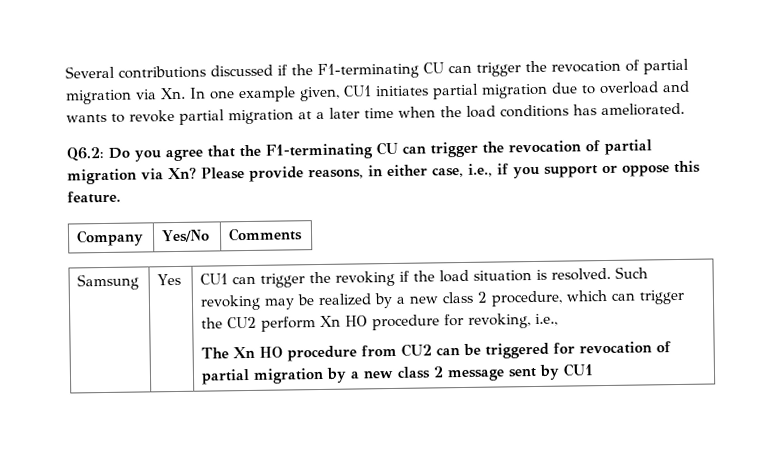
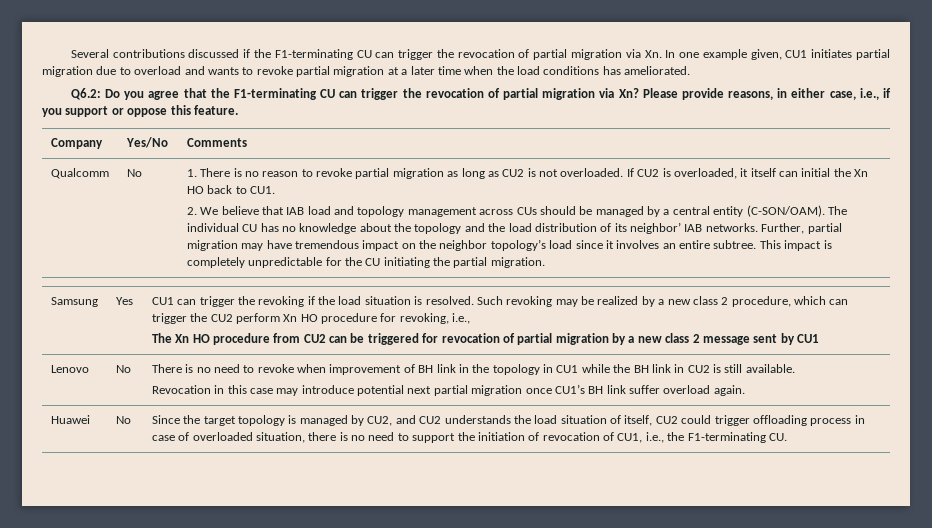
(304, 234) none -> [50,168,109,179] [126,169,142,177] [186,168,869,179] [186,185,275,194] [186,205,847,217] [186,222,842,234] [186,239,832,251] [186,257,545,268] // Qualcomm | No | 1. There is no reason to revoke partial migration as long as CU2 is not overloaded. If CU2 is overloaded, it itself can initial the Xn HO back to CU1. // 2. We believe that IAB load and topology management across CUs should be managed by a central entity (C-SON/OAM). The individual CU has no knowledge about the topology and the load distribution of its neighbor’ IAB networks. Further, partial migration may have tremendous impact on the neighbor topology’s load since it involves an entire subtree. This impact is completely unpredictable for the CU initiating the partial migration.
(595, 370) none -> [50,365,89,373] [115,365,131,373] [151,364,795,375] [151,384,745,396] [50,415,90,424] [115,416,131,424] [151,415,865,426] [151,432,787,443] // Lenovo | No | There is no need to revoke when improvement of BH link in the topology in CU1 while the BH link in CU2 is still available. // Revocation in this case may introduce potential next partial migration once CU1’s BH link suffer overload again. // Huawei | No | Since the target topology is managed by CU2, and CU2 understands the load situation of itself, CU2 could trigger offloading process in case of overloaded situation, there is no need to support the initiation of revocation of CU1, i.e., the F1-terminating CU.

